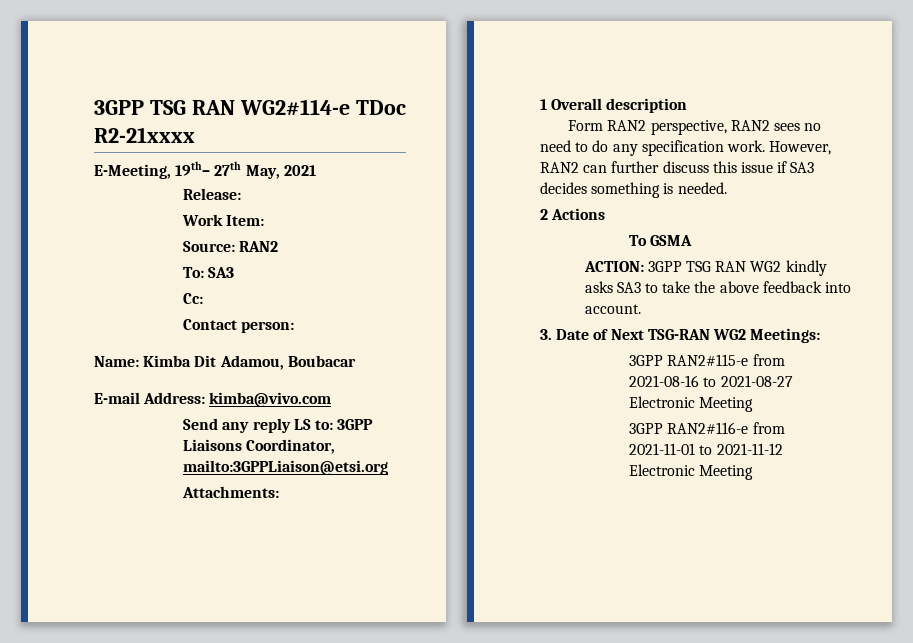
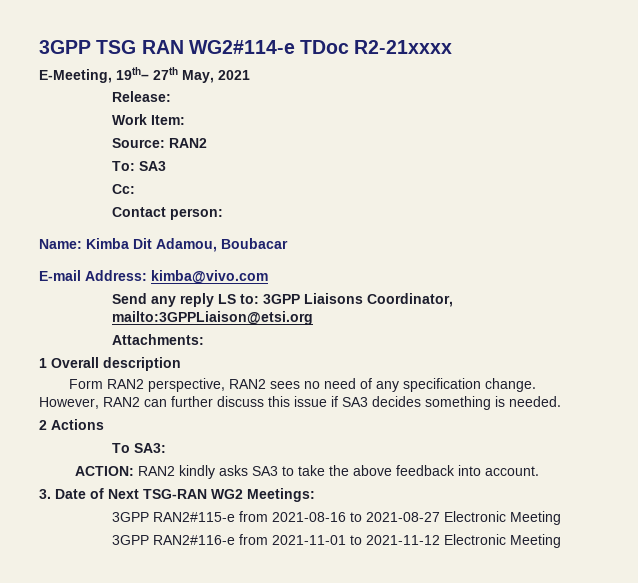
[575,140,609,152] to do -> [359,378,372,389] of
[726,140,765,152] work. -> [484,378,536,392] change.
[650,235,693,246] GSMA -> [133,443,166,453] SA3:
[647,261,782,272] 3GPP TSG RAN WG2 -> [138,466,176,476] RAN2

